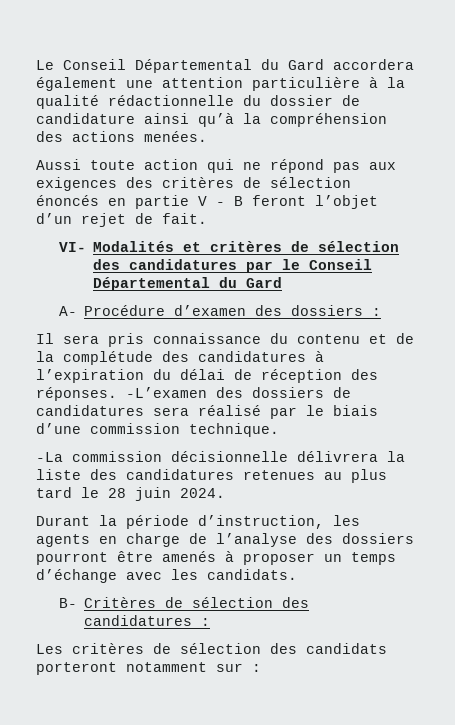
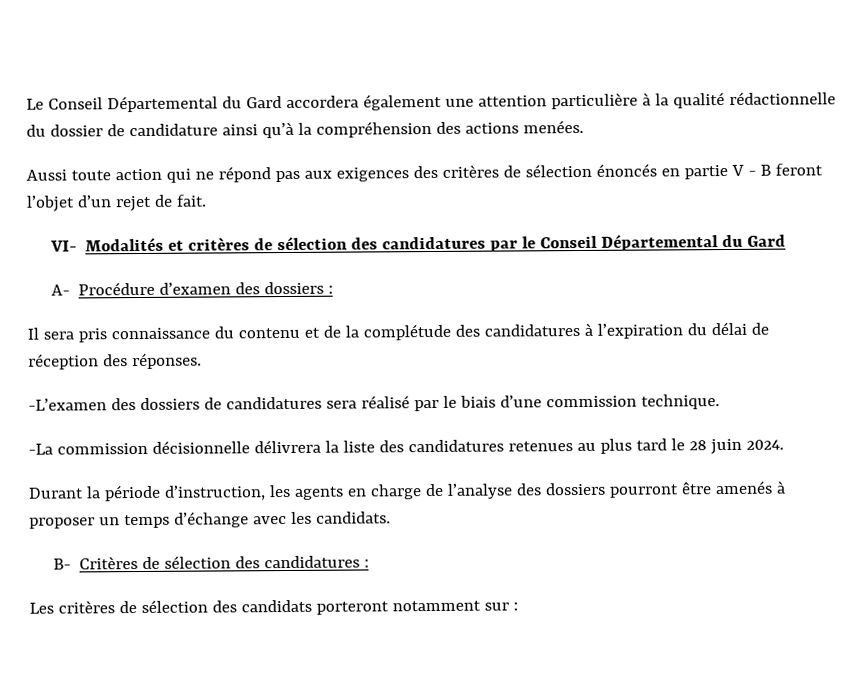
(117, 394) none -> (202, 361) //

